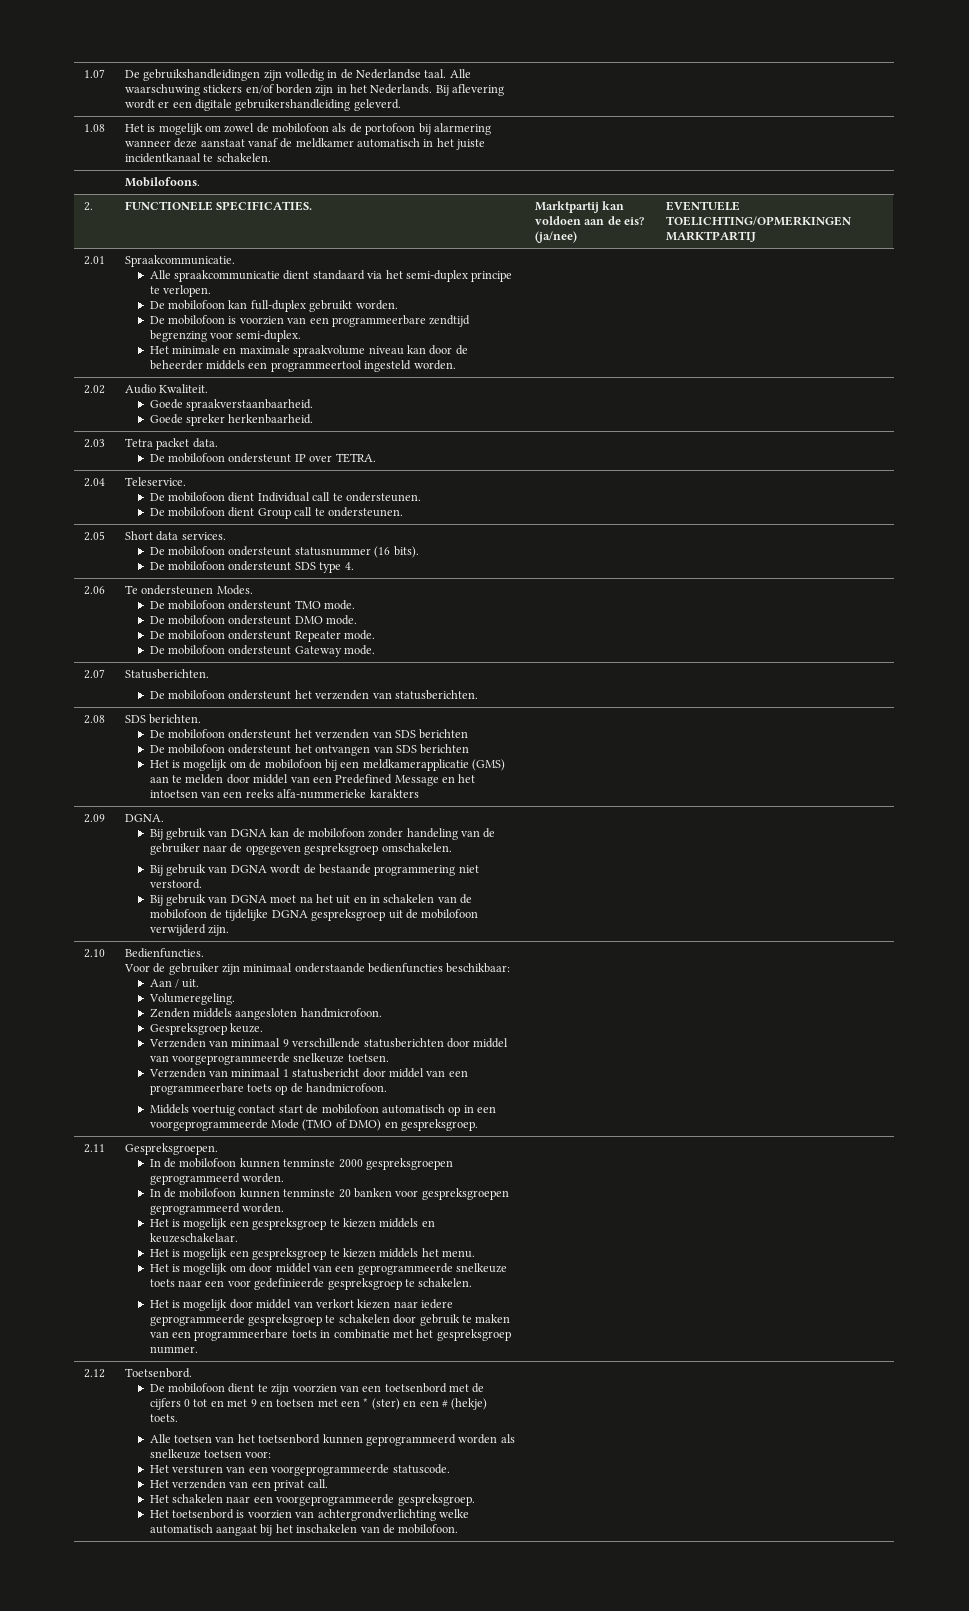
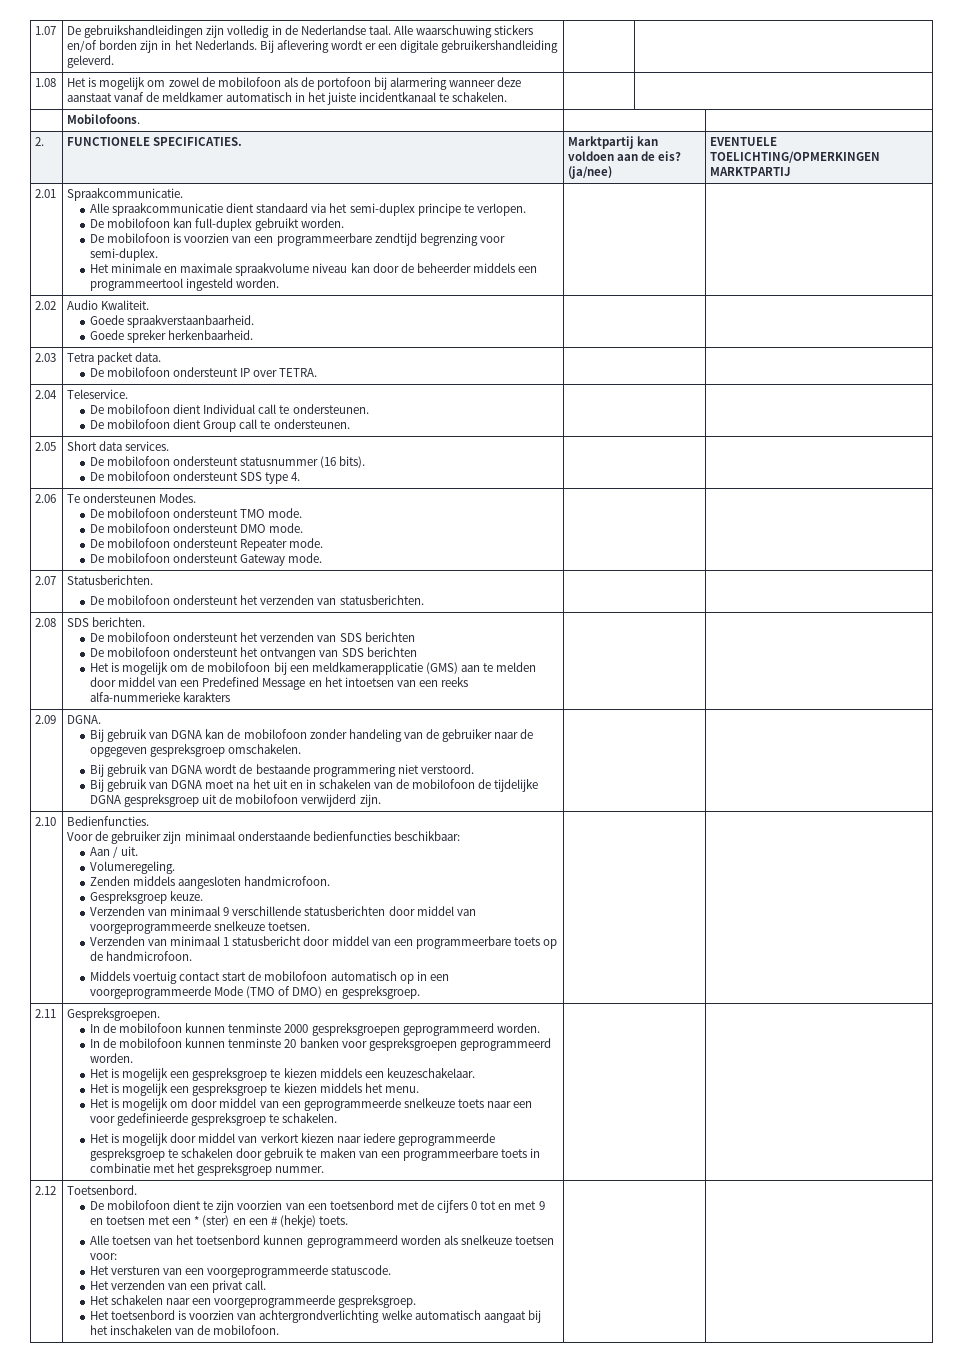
[421,1220,435,1227] en -> [364,1071,384,1078] een

